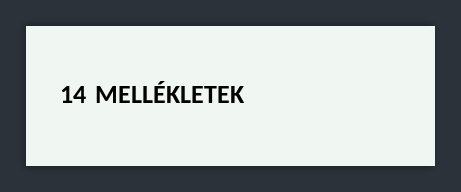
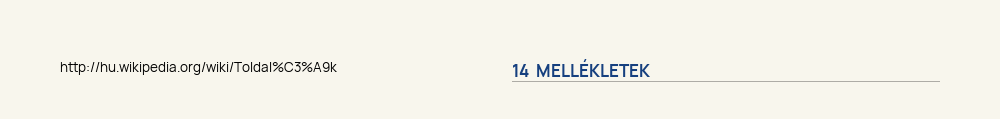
(60, 94) none -> [60,62,337,75] http://hu.wikipedia.org/wiki/Toldal%C3%A9k //

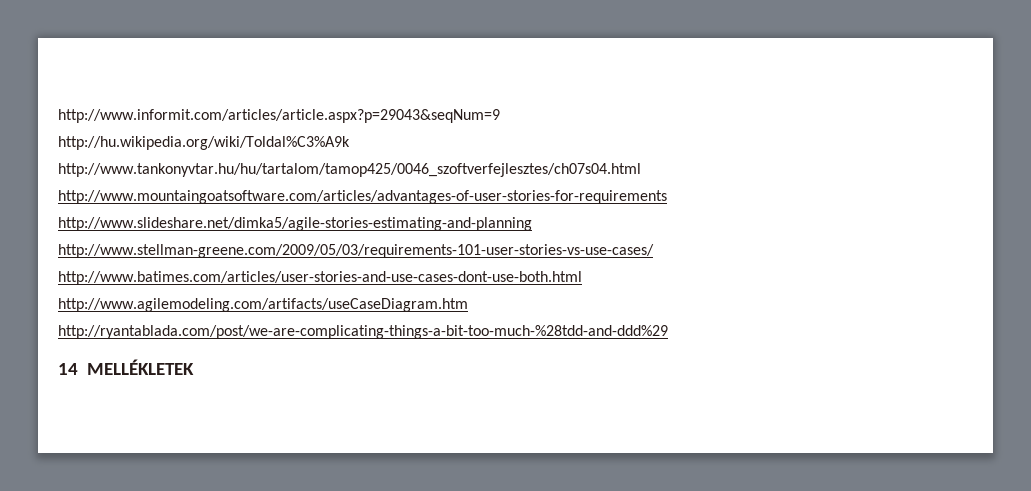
(60, 68) none -> [58,109,500,123] http://www.informit.com/articles/article.aspx?p=29043&seqNum=9 //
(337, 68) none -> [58,163,641,177] [58,190,667,204] [58,217,532,231] [58,244,654,258] [58,271,582,285] [58,298,468,312] [58,325,668,339] // http://www.tankonyvtar.hu/hu/tartalom/tamop425/0046_szoftverfejlesztes/ch07s04.html // http://www.mountaingoatsoftware.com/articles/advantages-of-user-stories-for-requirements // http://www.slideshare.net/dimka5/agile-stories-estimating-and-planning // http://www.stellman-greene.com/2009/05/03/requirements-101-user-stories-vs-use-cases/ // http://www.batimes.com/articles/user-stories-and-use-cases-dont-use-both.html // http://www.agilemodeling.com/artifacts/useCaseDiagram.htm // http://ryantablada.com/post/we-are-complicating-things-a-bit-too-much-%28tdd-and-ddd%29

